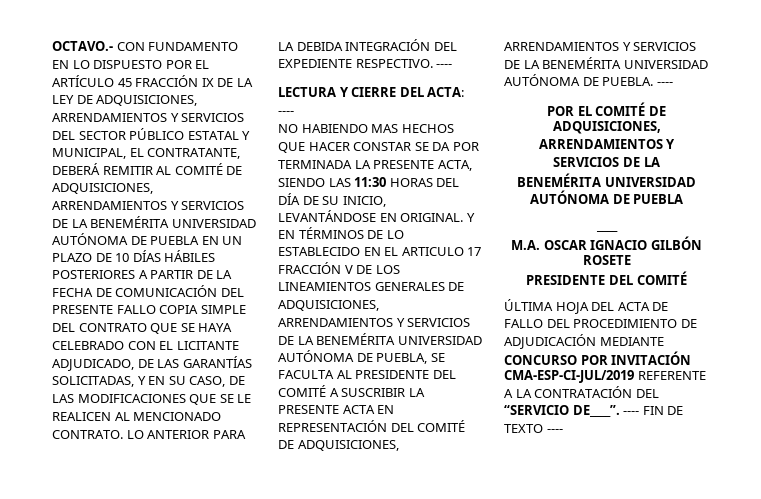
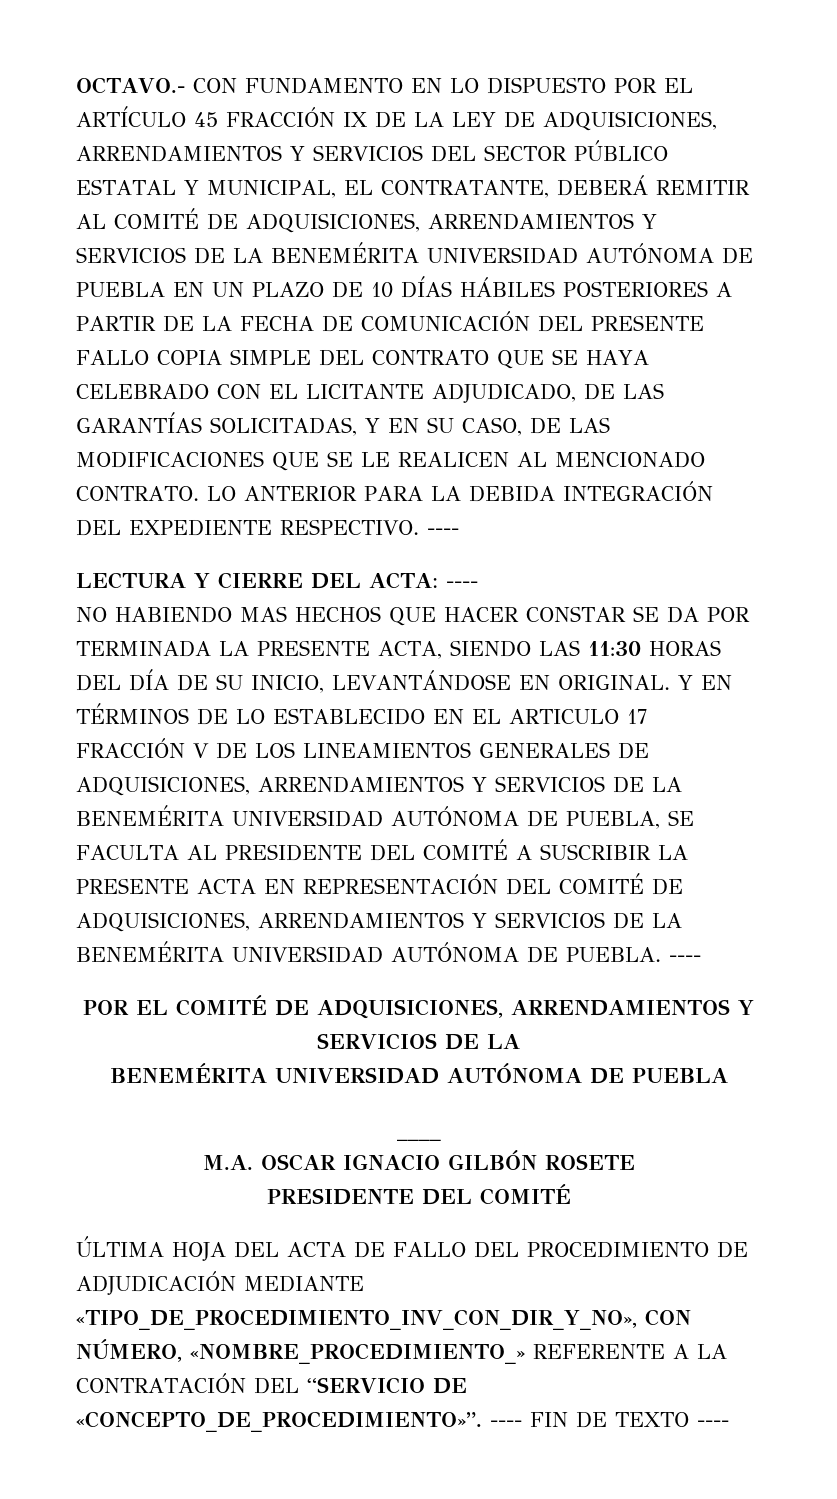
[504,351,692,365] [504,370,634,383] CONCURSO POR INVITACIÓN CMA-ESP-CI-JUL/2019 -> [76,1309,691,1330] [76,1339,525,1364] «TIPO_DE_PROCEDIMIENTO_INV_CON_DIR_Y_NO», CON NÚMERO, «NOMBRE_PROCEDIMIENTO_»
[572,405,620,417] DE____”. -> [432,1378,467,1394] [76,1411,482,1432] DE «CONCEPTO_DE_PROCEDIMIENTO»”.

